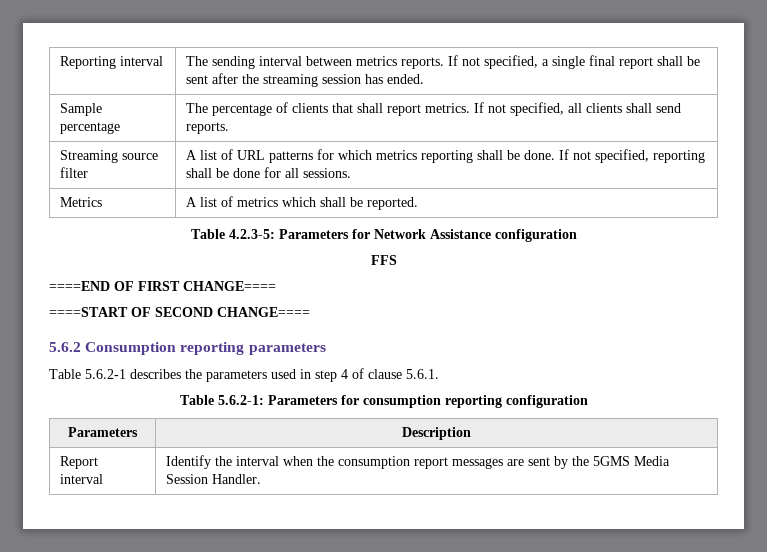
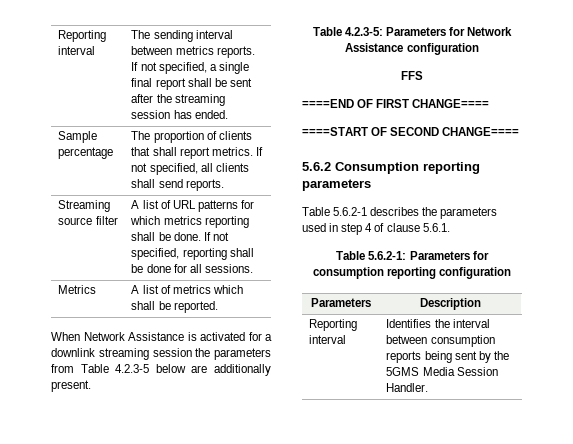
[212,104,273,116] percentage -> [153,131,204,143] proportion
(419, 203) none -> [51,332,272,341] [51,348,271,360] [51,364,271,376] [51,380,91,392] // When Network Assistance is activated for a downlink streaming session the parameters from Table 4.2.3-5 below are additionally present.
[60,456,99,469] [60,474,104,484] [166,455,212,469] Report interval | Identify -> [309,319,358,331] [309,335,347,344] [386,319,432,328] Reporting interval | Identifies
[283,456,525,469] when the consumption report messages are -> [386,335,495,347] [386,351,452,363] between consumption reports being

